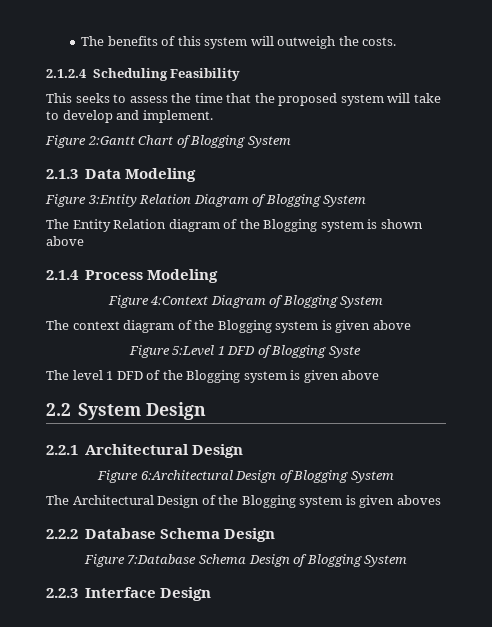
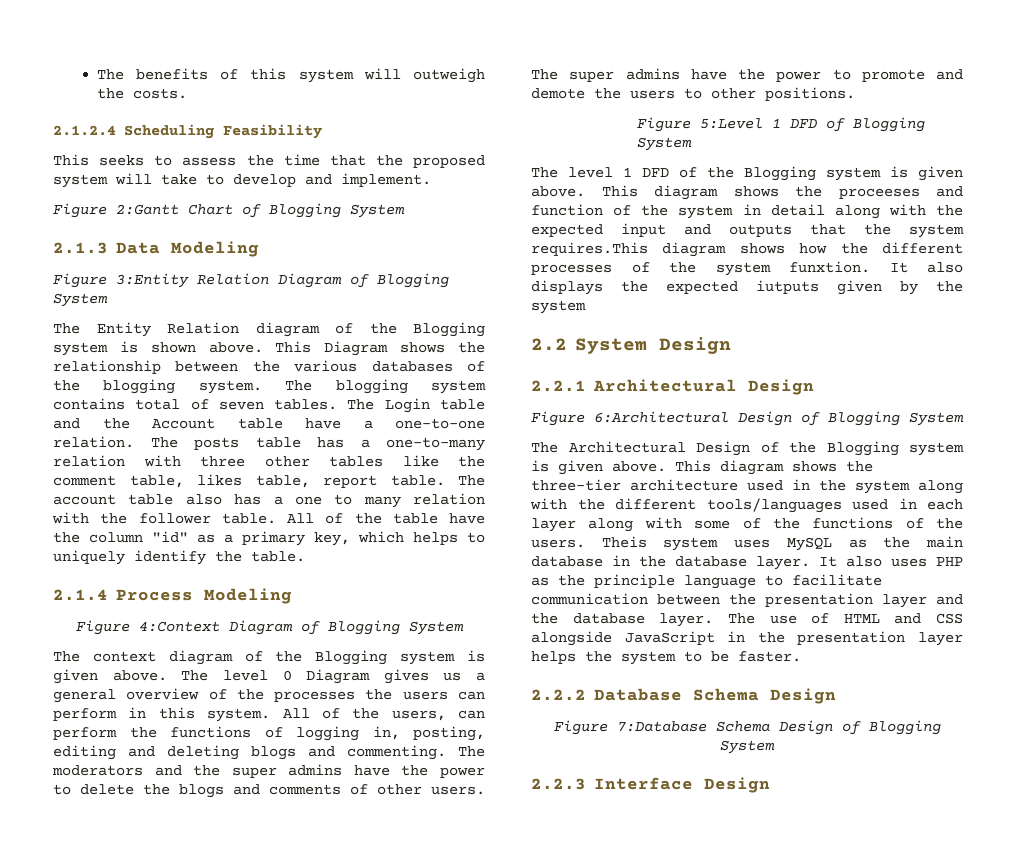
[46,236,84,246] above -> [208,341,485,356] [53,360,485,374] [53,379,486,394] [53,398,485,413] [53,418,485,429] [53,436,485,451] [53,455,485,467] [53,474,485,488] [53,493,485,508] [52,512,485,524] [53,531,485,546] [53,550,305,565] above. This Diagram shows the relationship between the various databases of the blogging system. The blogging system contains total of seven tables. The Login table and the Account table have a one-to-one relation. The posts table has a one-to-many relation with three other tables like the comment table, likes table, report table. The account table also has a one to many relation with the follower table. All of the table have the column "id" as a primary key, which helps to uniquely identify the table.
[372,320,411,330] above -> [112,669,485,684] [53,688,485,703] [53,707,485,722] [53,726,485,741] [53,745,485,760] [52,764,485,778] [53,784,485,798] [531,68,963,82] [531,87,855,101] above. The level 0 Diagram gives us a general overview of the processes the users can perform in this system. All of the users, can perform the functions of logging in, posting, editing and deleting blogs and commenting. The moderators and the super admins have the power to delete the blogs and comments of other users. The super admins have the power to promote and demote the users to other positions.
[328,346,361,358] Syste -> [637,137,693,151] System
[341,370,380,380] above -> [531,185,963,200] [531,204,963,219] [531,223,964,238] [531,242,963,257] [531,261,963,276] [531,280,963,295] [531,300,586,314] above. This diagram shows the proceeses and function of the system in detail along with the expected input and outputs that the system requires.This diagram shows how the different processes of the system funxtion. It also displays the expected iutputs given by the system
[396,495,441,505] aboves -> [612,460,873,475] [531,479,963,494] [530,498,963,513] [531,517,963,532] [531,536,963,551] [531,555,963,570] [531,574,882,589] [531,593,963,608] [531,613,963,627] [531,631,963,646] [531,651,801,665] above. This diagram shows the three-tier architecture used in the system along with the different tools/languages used in each layer along with some of the functions of the users. Theis system uses MySQL as the main database in the database layer. It also uses PHP as the principle language to facilitate communication between the presentation layer and the database layer. The use of HTML and CSS alongside JavaScript in the presentation layer helps the system to be faster.

